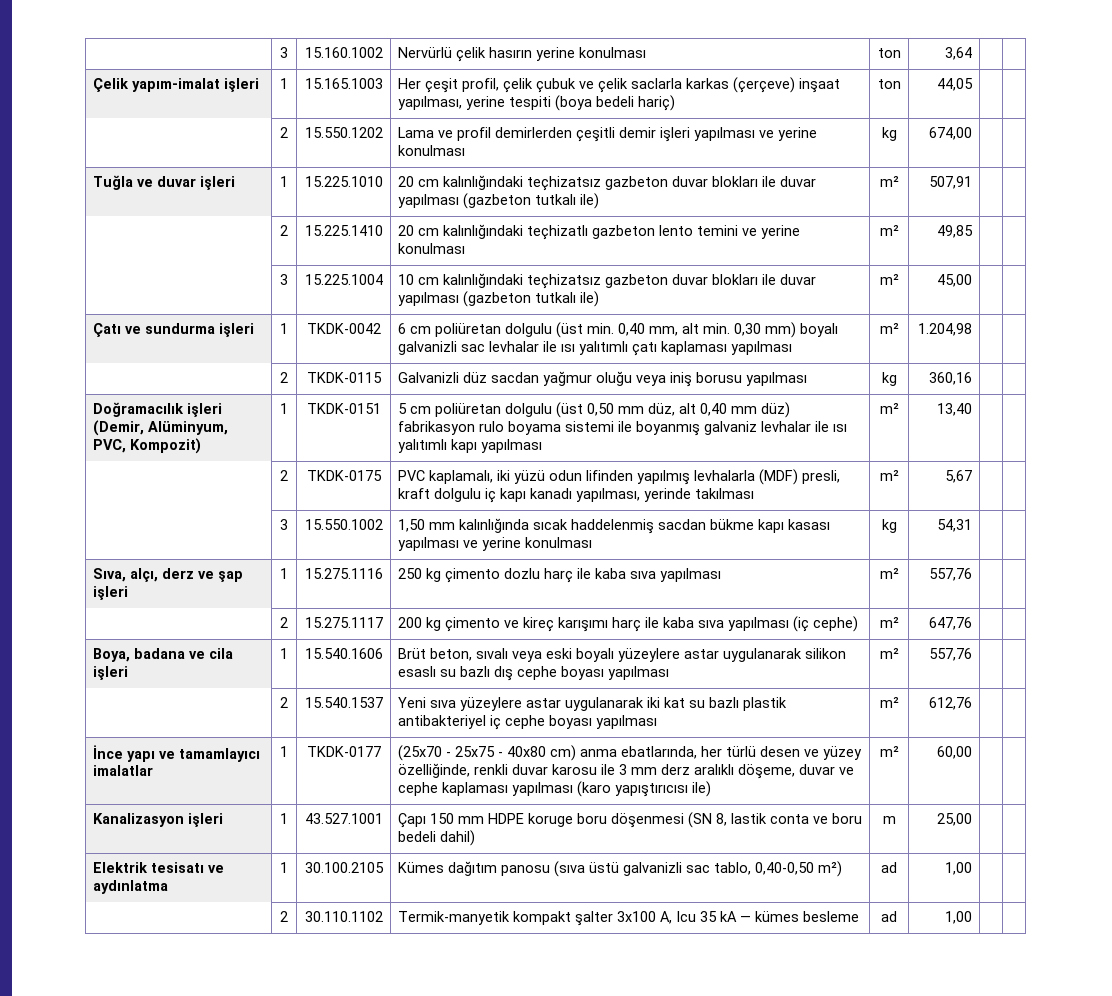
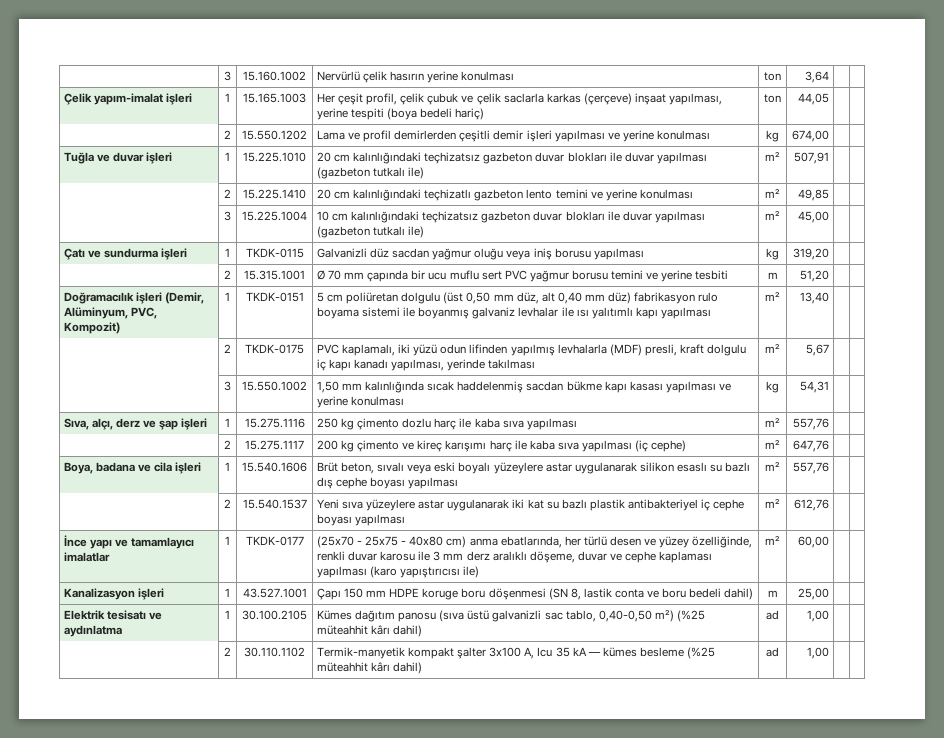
[306,323,381,334] [397,322,838,338] [397,341,792,356] [879,323,899,334] [918,323,973,336] [280,372,288,383] | TKDK-0042 | 6 cm poliüretan dolgulu (üst min. 0,40 mm, alt min. 0,30 mm) boyalı galvanizli sac levhalar ile ısı yalıtımlı çatı kaplaması yapılması | m² | 1.204,98 | | // | 2 -> (230, 252) none
[929,372,973,385] 360,16 -> [793,248,830,260] [224,270,231,279] [244,270,305,280] [316,270,729,282] [767,272,778,279] [800,270,830,282] 319,20 | | // | 2 | 15.315.1001 | Ø 70 mm çapında bir ucu muflu sert PVC yağmur borusu temini ve yerine tesbiti | m | 51,20
(842, 869) none -> [676,610,705,622] [316,625,423,637] (%25 müteahhit kârı dahil)
(859, 916) none -> [687,647,716,659] [316,662,423,674] (%25 müteahhit kârı dahil)

